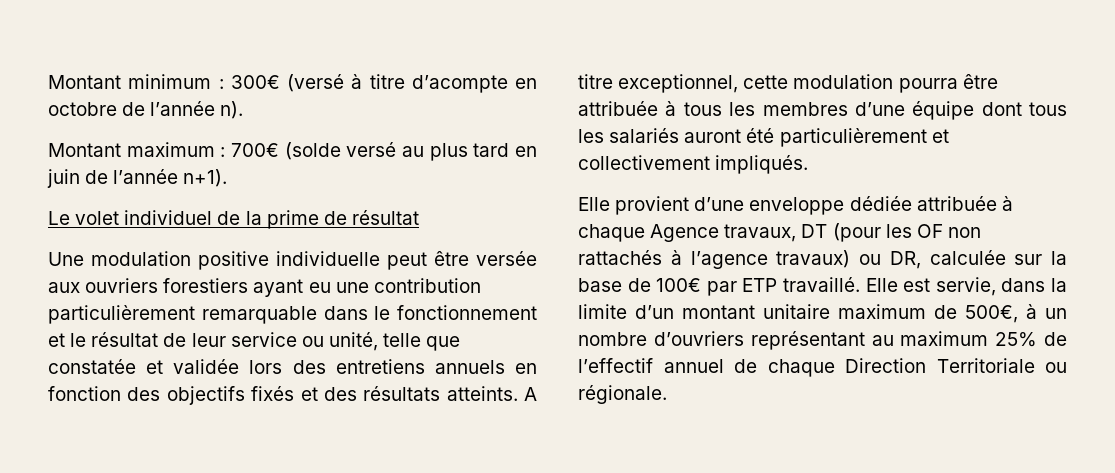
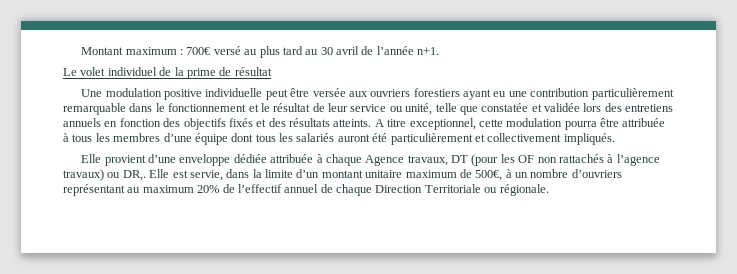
[48,74,537,93] [48,101,244,119] [48,143,121,157] Montant minimum : 300€ (versé à titre d’acompte en octobre de l’année n). // Montant -> [81,47,124,55] Montant
[284,142,341,160] (solde -> (212, 51) none
[515,146,537,157] [47,169,228,188] en juin de l’année n+1). -> [305,46,440,55] au 30 avril de l’année n+1.
[889,250,1067,269] [578,277,860,296] DR, calculée sur la base de 100€ par ETP travaillé. -> [122,170,146,181] DR,.
[995,332,1038,347] 25% -> [197,185,220,193] 20%

